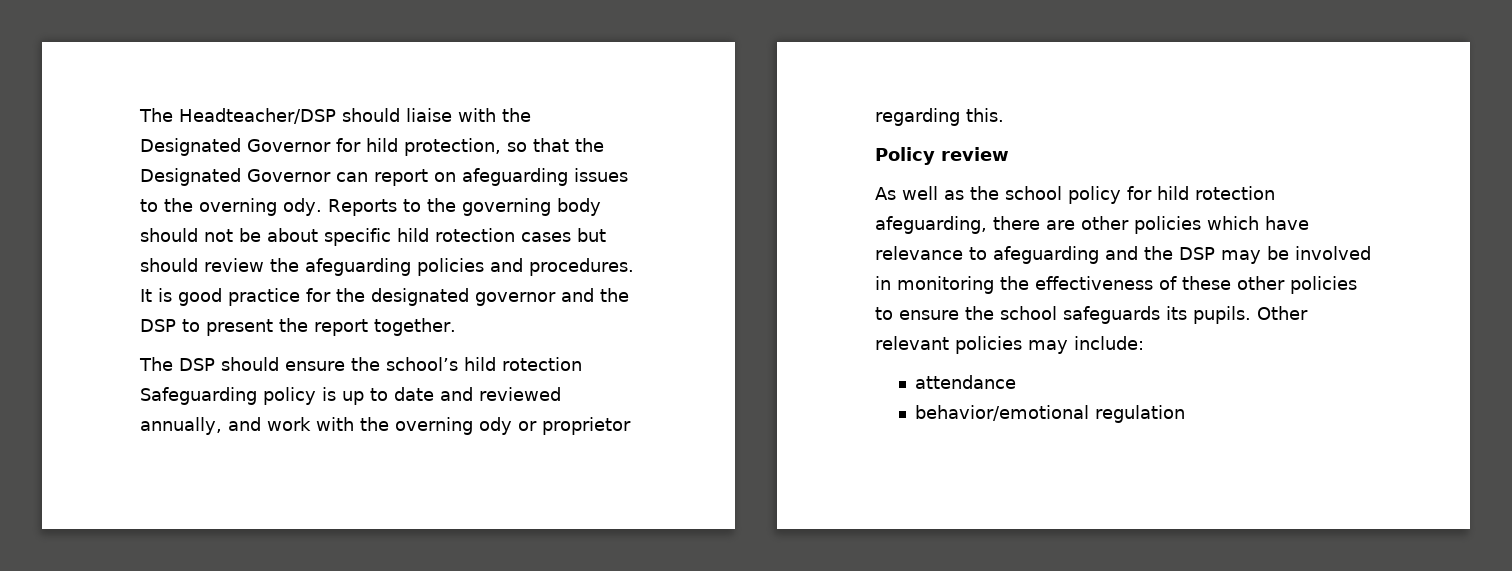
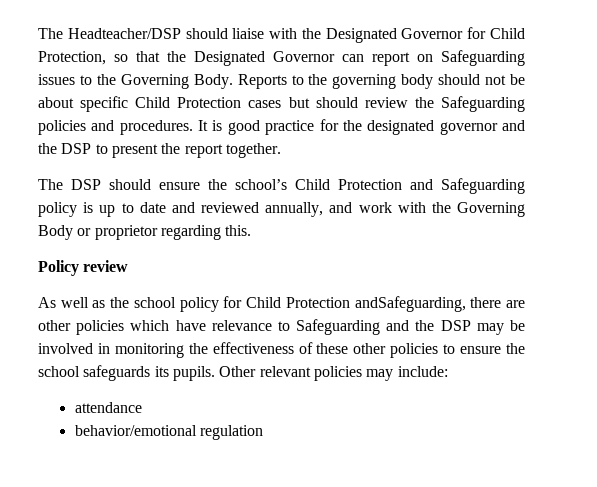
[366,138,501,156] hild protection, -> [489,28,525,39] [38,51,106,65] Child Protection,
[462,168,568,186] afeguarding -> [441,50,525,66] Safeguarding
[199,198,322,216] overning ody. -> [120,74,233,89] Governing Body.
[397,228,515,242] hild rotection -> [135,97,242,108] Child Protection
[305,258,411,276] afeguarding -> [440,96,525,112] Safeguarding
[464,357,582,371] hild rotection -> [295,179,433,190] Child Protection and
[395,417,512,435] overning ody -> [457,202,525,217] [38,225,73,240] Governing Body
[1157,186,1275,200] [875,216,987,234] hild rotection afeguarding, -> [246,296,466,312] Child Protection andSafeguarding,
[993,246,1099,264] afeguarding -> [296,319,381,335] Safeguarding

